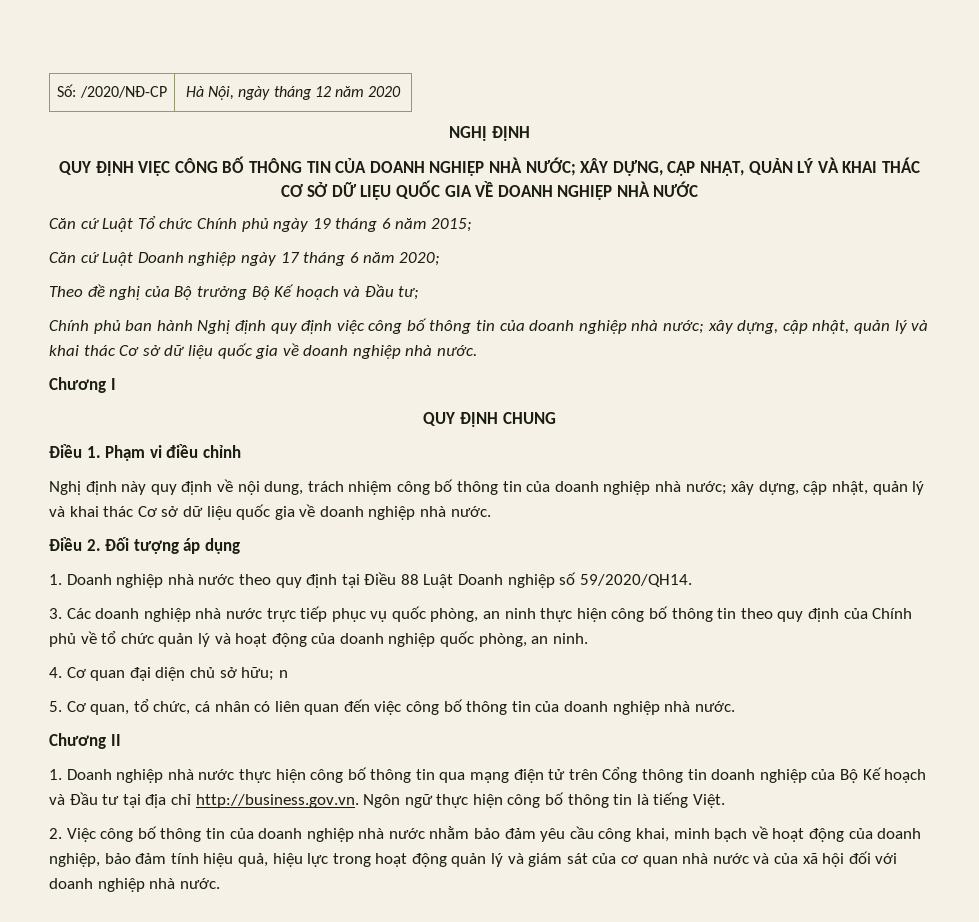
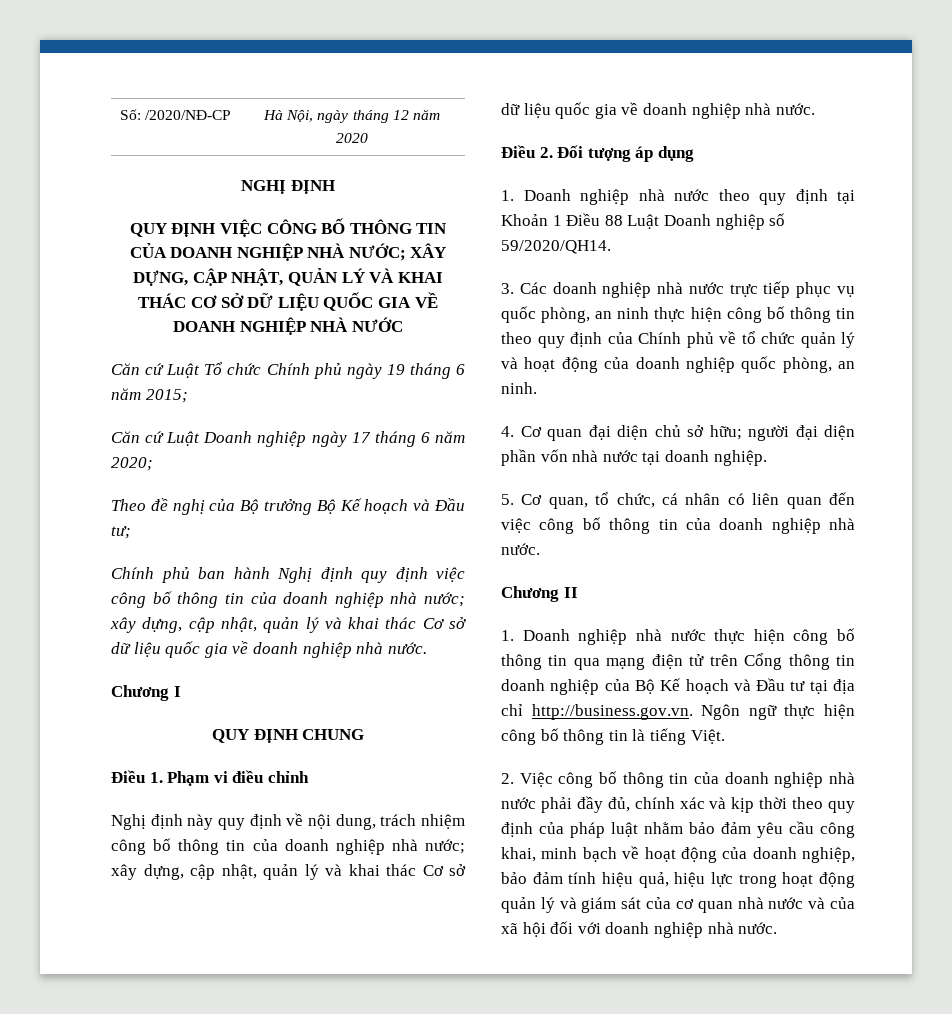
(360, 581) none -> [501,214,562,226] Khoản 1
[278,670,288,678] n -> [748,425,855,441] [501,449,767,466] người đại diện phần vốn nhà nước tại doanh nghiệp.
(425, 833) none -> [540,796,855,813] [501,822,638,838] phải đầy đủ, chính xác và kịp thời theo quy định của pháp luật

